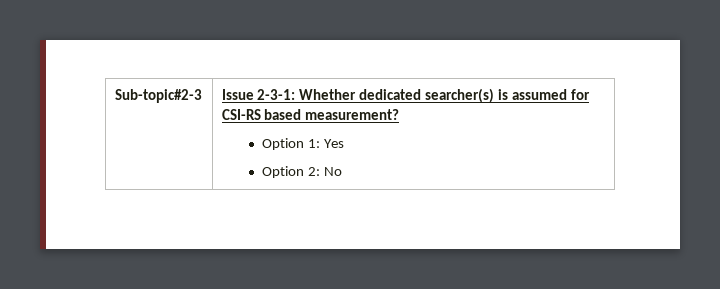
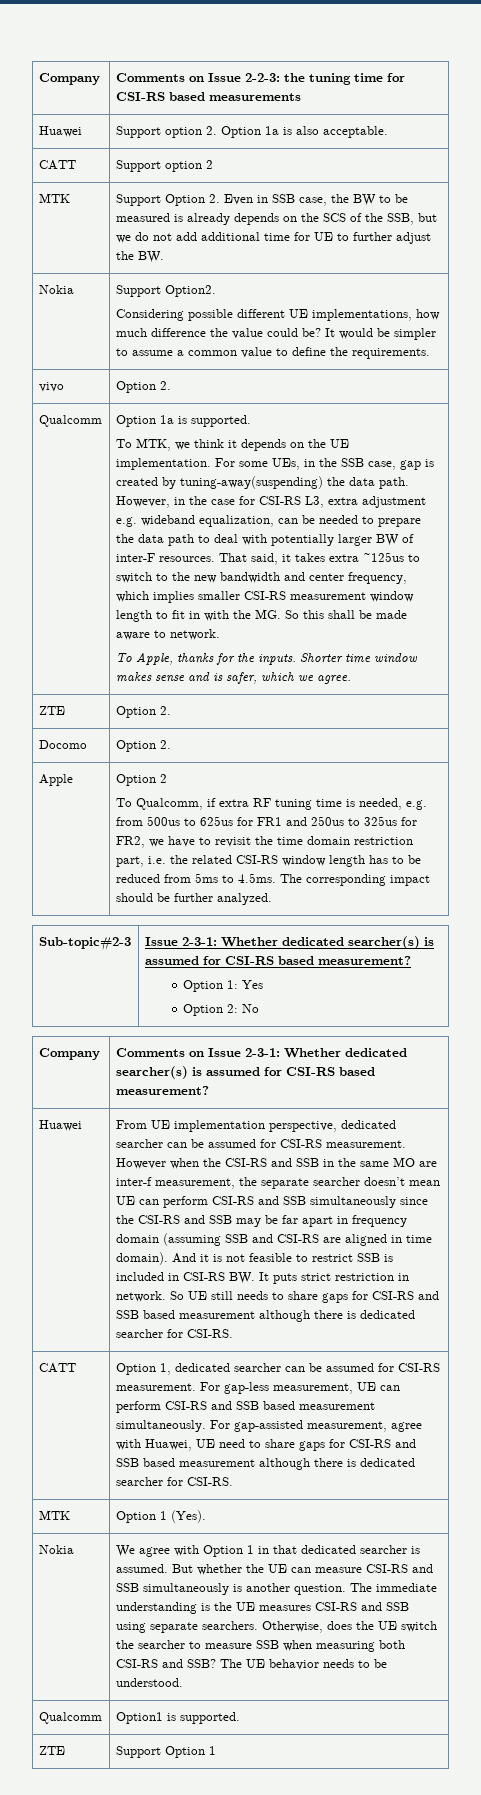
(114, 96) none -> [38,73,100,85] [115,73,405,85] [115,92,301,101] [38,126,82,137] [115,126,388,138] [38,160,76,170] [115,160,213,172] [38,193,70,203] [115,194,408,206] [115,213,437,225] [115,232,431,244] [115,251,164,263] [38,285,74,294] [115,285,216,297] [115,309,440,321] [115,328,436,340] [115,347,430,359] [38,382,64,392] [115,381,171,393] [38,415,102,427] [115,415,251,427] [115,438,349,451] [115,458,434,470] [115,476,409,489] [115,496,426,508] [115,515,421,527] [115,534,414,546] [115,552,420,565] [115,572,407,584] [115,591,414,603] [115,609,407,622] [115,629,220,640] [115,652,418,665] [115,672,351,684] [38,706,65,715] [115,706,171,718] [38,740,87,749] [115,740,171,752] [38,774,73,786] [115,774,167,786] [115,798,427,810] [115,816,417,826] [115,836,413,848] [115,855,421,867] [115,873,430,886] [115,893,272,905] Company | Comments on Issue 2-2-3: the tuning time for CSI-RS based measurements // Huawei | Support option 2. Option 1a is also acceptable. // CATT | Support option 2 // MTK | Support Option 2. Even in SSB case, the BW to be measured is already depends on the SCS of the SSB, but we do not add additional time for UE to further adjust the BW. // Nokia | Support Option2. // Considering possible different UE implementations, how much difference the value could be? It would be simpler to assume a common value to define the requirements. // vivo | Option 2. // Qualcomm | Option 1a is supported. // To MTK, we think it depends on the UE implementation. For some UEs, in the SSB case, gap is created by tuning-away(suspending) the data path. However, in the case for CSI-RS L3, extra adjustment e.g. wideband equalization, can be needed to prepare the data path to deal with potentially larger BW of inter-F resources. That said, it takes extra ~125us to switch to the new bandwidth and center frequency, which implies smaller CSI-RS measurement window length to fit in with the MG. So this shall be made aware to network. // To Apple, thanks for the inputs. Shorter time window makes sense and is safer, which we agree. // ZTE | Option 2. // Docomo | Option 2. // Apple | Option 2 // To Qualcomm, if extra RF tuning time is needed, e.g. from 500us to 625us for FR1 and 250us to 325us for FR2, we have to revisit the time domain restriction part, i.e. the related CSI-RS window length has to be reduced from 5ms to 4.5ms. The corresponding impact should be further analyzed. //
(343, 171) none -> [38,1048,100,1060] [115,1048,407,1058] [115,1066,375,1079] [115,1086,209,1095] [38,1120,82,1131] [115,1120,396,1132] [115,1139,406,1148] [115,1157,437,1169] [115,1177,440,1189] [115,1196,428,1208] [115,1215,407,1227] [115,1233,432,1246] [115,1252,393,1265] [115,1272,409,1284] [115,1291,439,1303] [115,1310,415,1322] [115,1329,233,1338] [38,1363,76,1373] [115,1363,440,1375] [115,1382,400,1394] [115,1401,375,1413] [115,1420,422,1432] [115,1439,416,1451] [115,1458,415,1470] [115,1477,233,1486] [38,1510,70,1520] [115,1510,206,1523] [38,1545,74,1554] [115,1545,420,1557] [115,1564,433,1575] [115,1583,437,1595] [115,1602,409,1614] [115,1621,437,1633] [115,1640,405,1652] [115,1659,387,1670] [115,1678,183,1687] [38,1712,102,1724] [115,1712,240,1724] [38,1746,65,1755] [115,1746,216,1758] // Company | Comments on Issue 2-3-1: Whether dedicated searcher(s) is assumed for CSI-RS based measurement? // Huawei | From UE implementation perspective, dedicated searcher can be assumed for CSI-RS measurement. However when the CSI-RS and SSB in the same MO are inter-f measurement, the separate searcher doesn’t mean UE can perform CSI-RS and SSB simultaneously since the CSI-RS and SSB may be far apart in frequency domain (assuming SSB and CSI-RS are aligned in time domain). And it is not feasible to restrict SSB is included in CSI-RS BW. It puts strict restriction in network. So UE still needs to share gaps for CSI-RS and SSB based measurement although there is dedicated searcher for CSI-RS. // CATT | Option 1, dedicated searcher can be assumed for CSI-RS measurement. For gap-less measurement, UE can perform CSI-RS and SSB based measurement simultaneously. For gap-assisted measurement, agree with Huawei, UE need to share gaps for CSI-RS and SSB based measurement although there is dedicated searcher for CSI-RS. // MTK | Option 1 (Yes). // Nokia | We agree with Option 1 in that dedicated searcher is assumed. But whether the UE can measure CSI-RS and SSB simultaneously is another question. The immediate understanding is the UE measures CSI-RS and SSB using separate searchers. Otherwise, does the UE switch the searcher to measure SSB when measuring both CSI-RS and SSB? The UE behavior needs to be understood. // Qualcomm | Option1 is supported. // ZTE | Support Option 1

